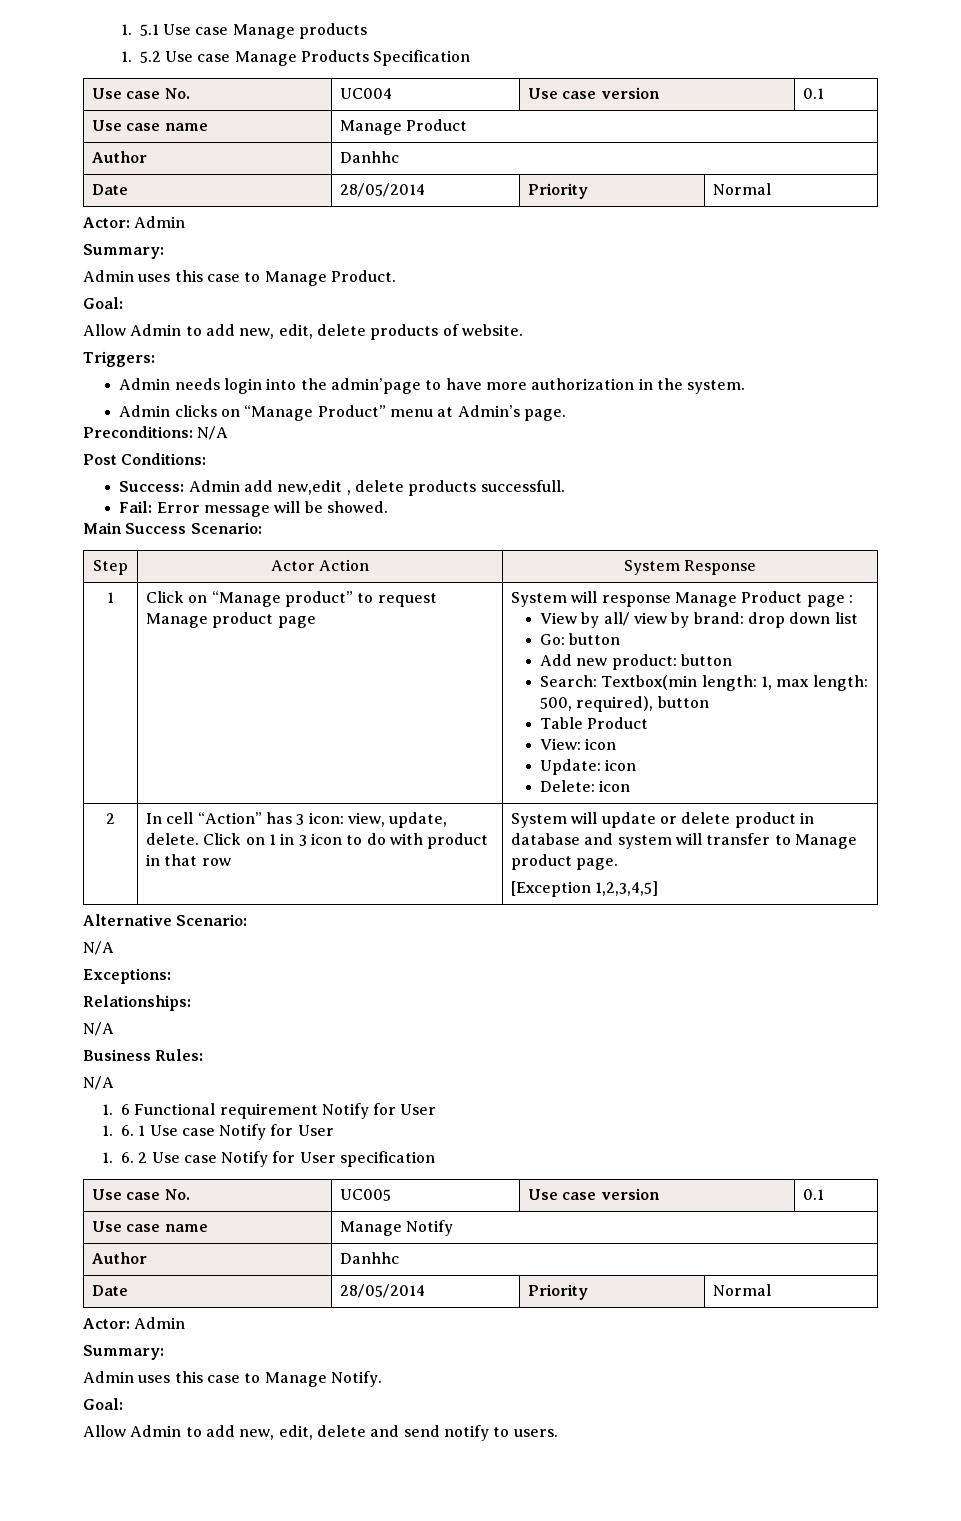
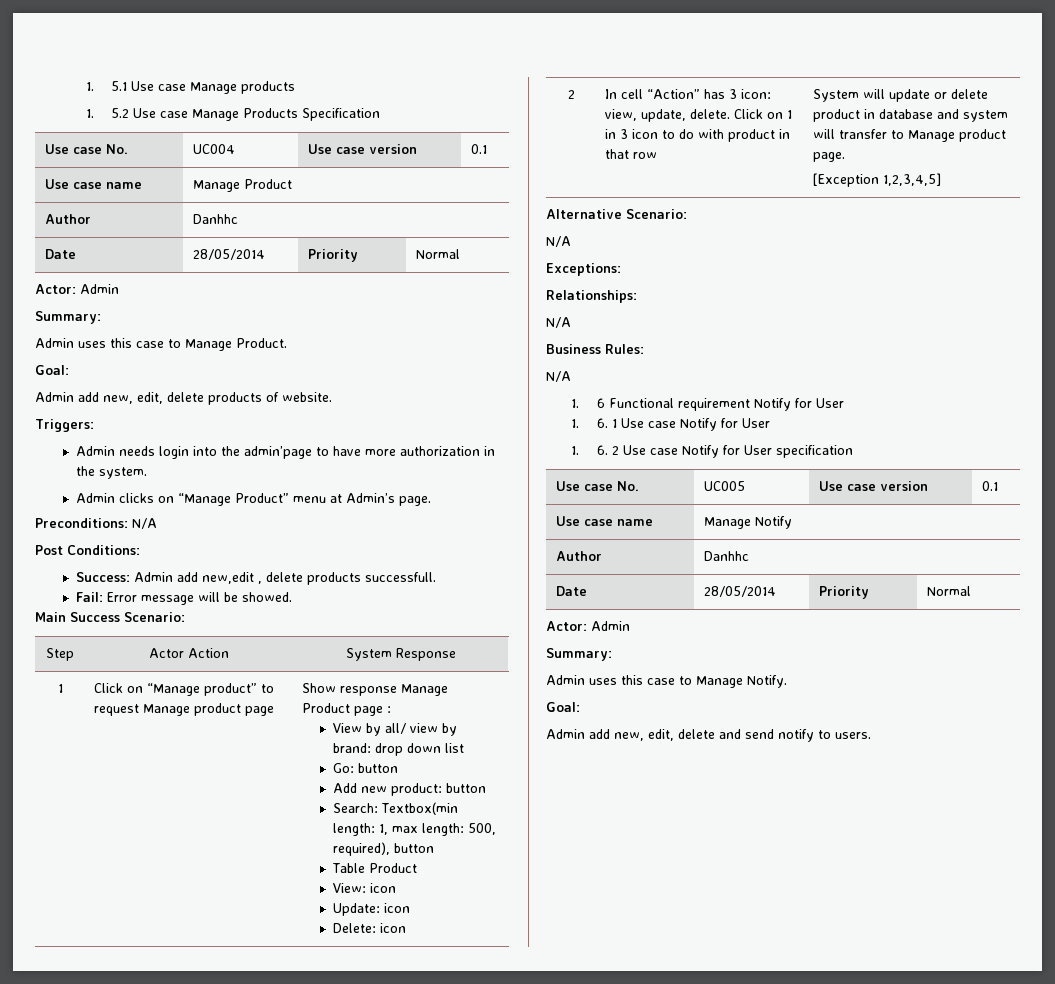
[83,324,202,336] Allow Admin to -> [35,392,74,402] Admin
[511,591,598,607] System will -> [302,683,337,693] Show
[83,1425,202,1437] Allow Admin to -> [546,729,585,739] Admin

